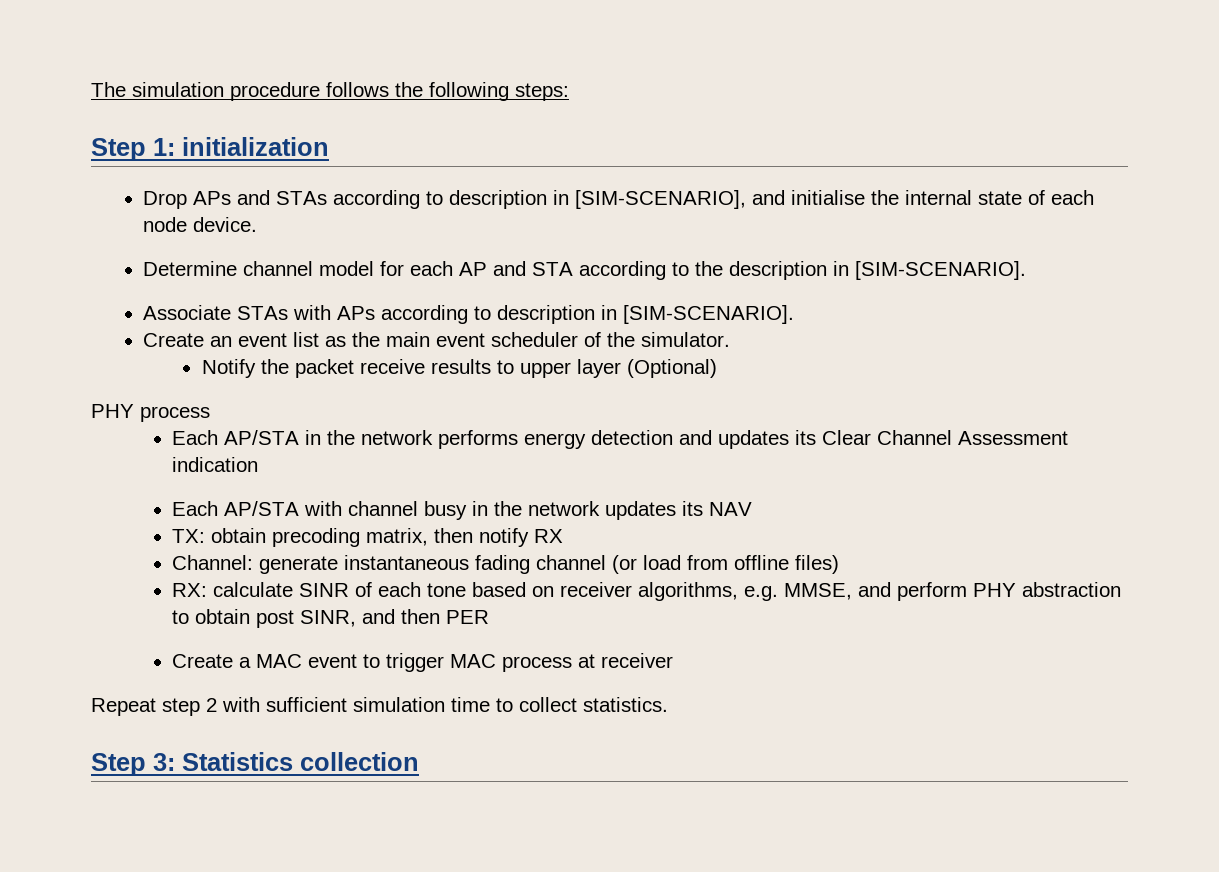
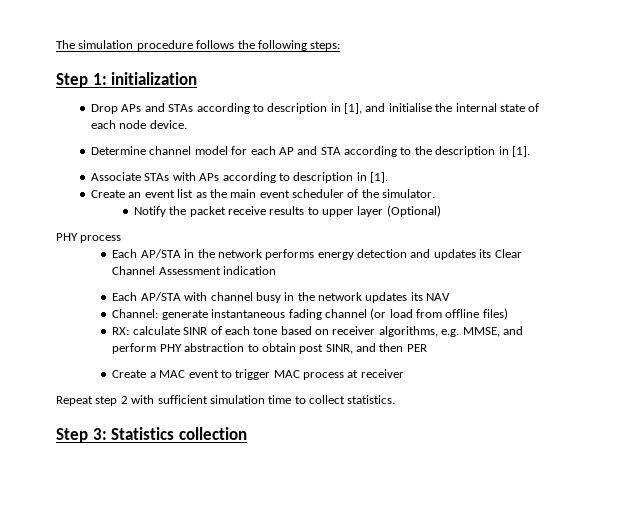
[574,190,746,209] [SIM-SCENARIO], -> [344,103,363,114] [1],
[854,261,1026,280] [SIM-SCENARIO]. -> [511,146,530,157] [1].
[622,305,794,324] [SIM-SCENARIO]. -> [370,172,389,183] [1].
[172,528,564,547] // TX: obtain precoding matrix, then notify RX -> (451, 297) none

